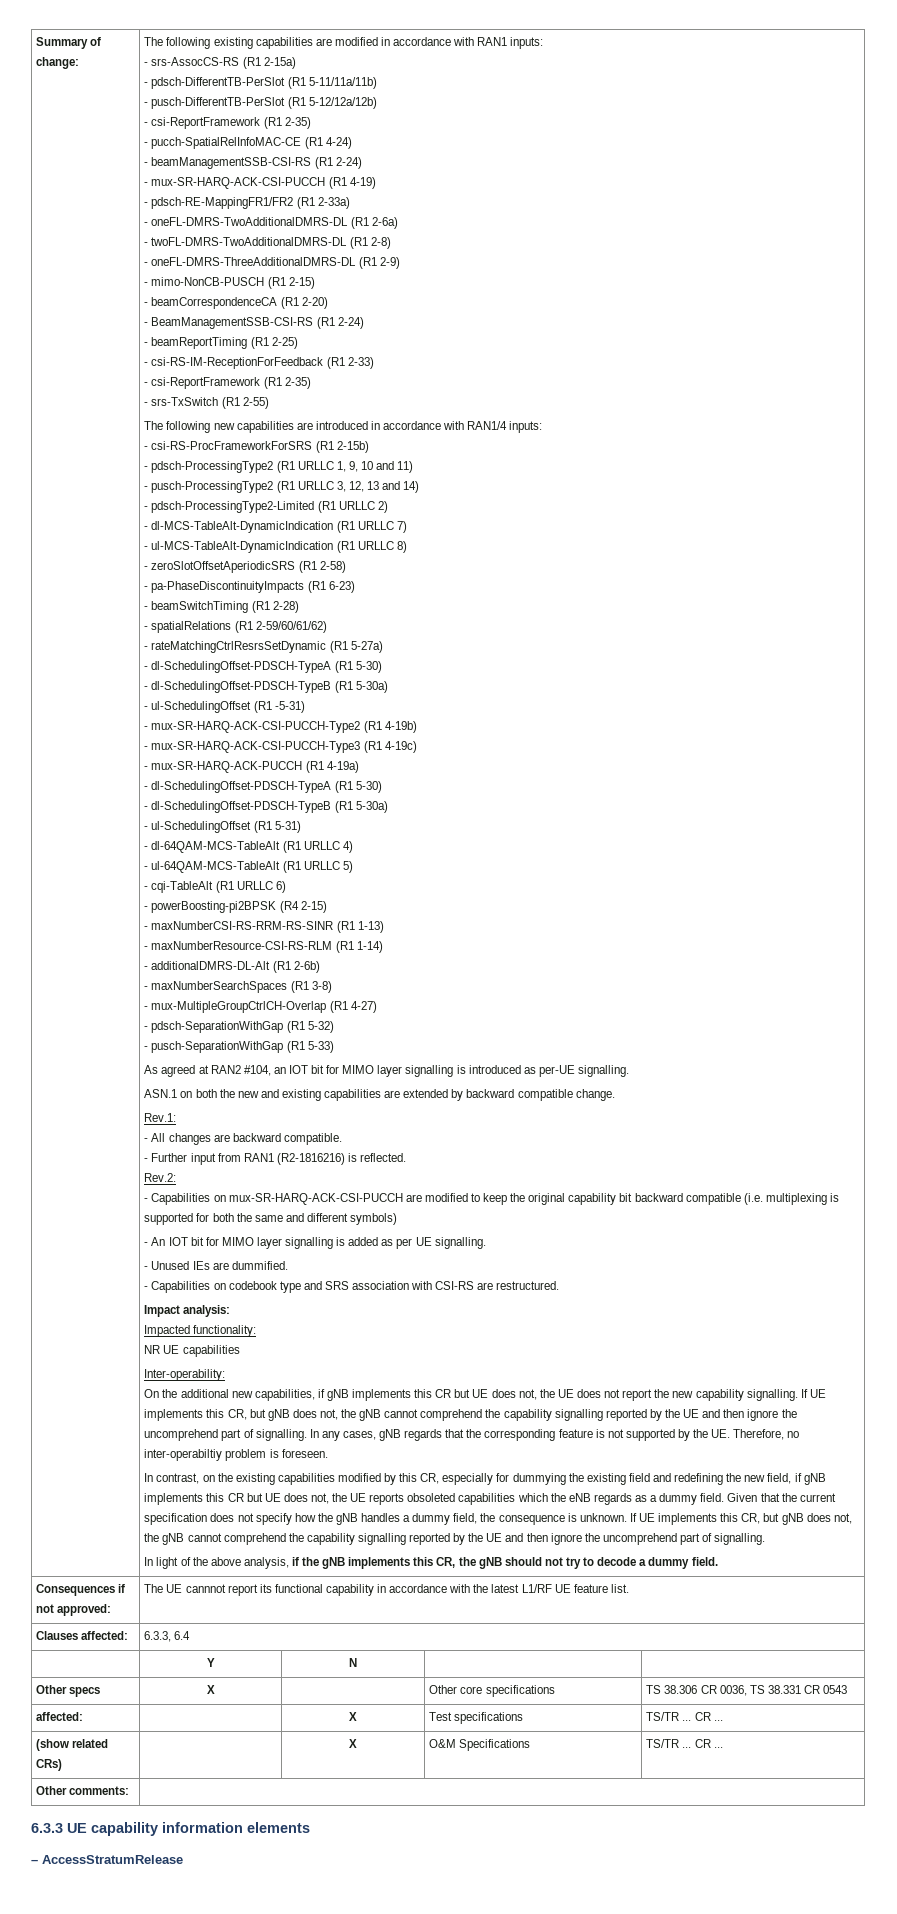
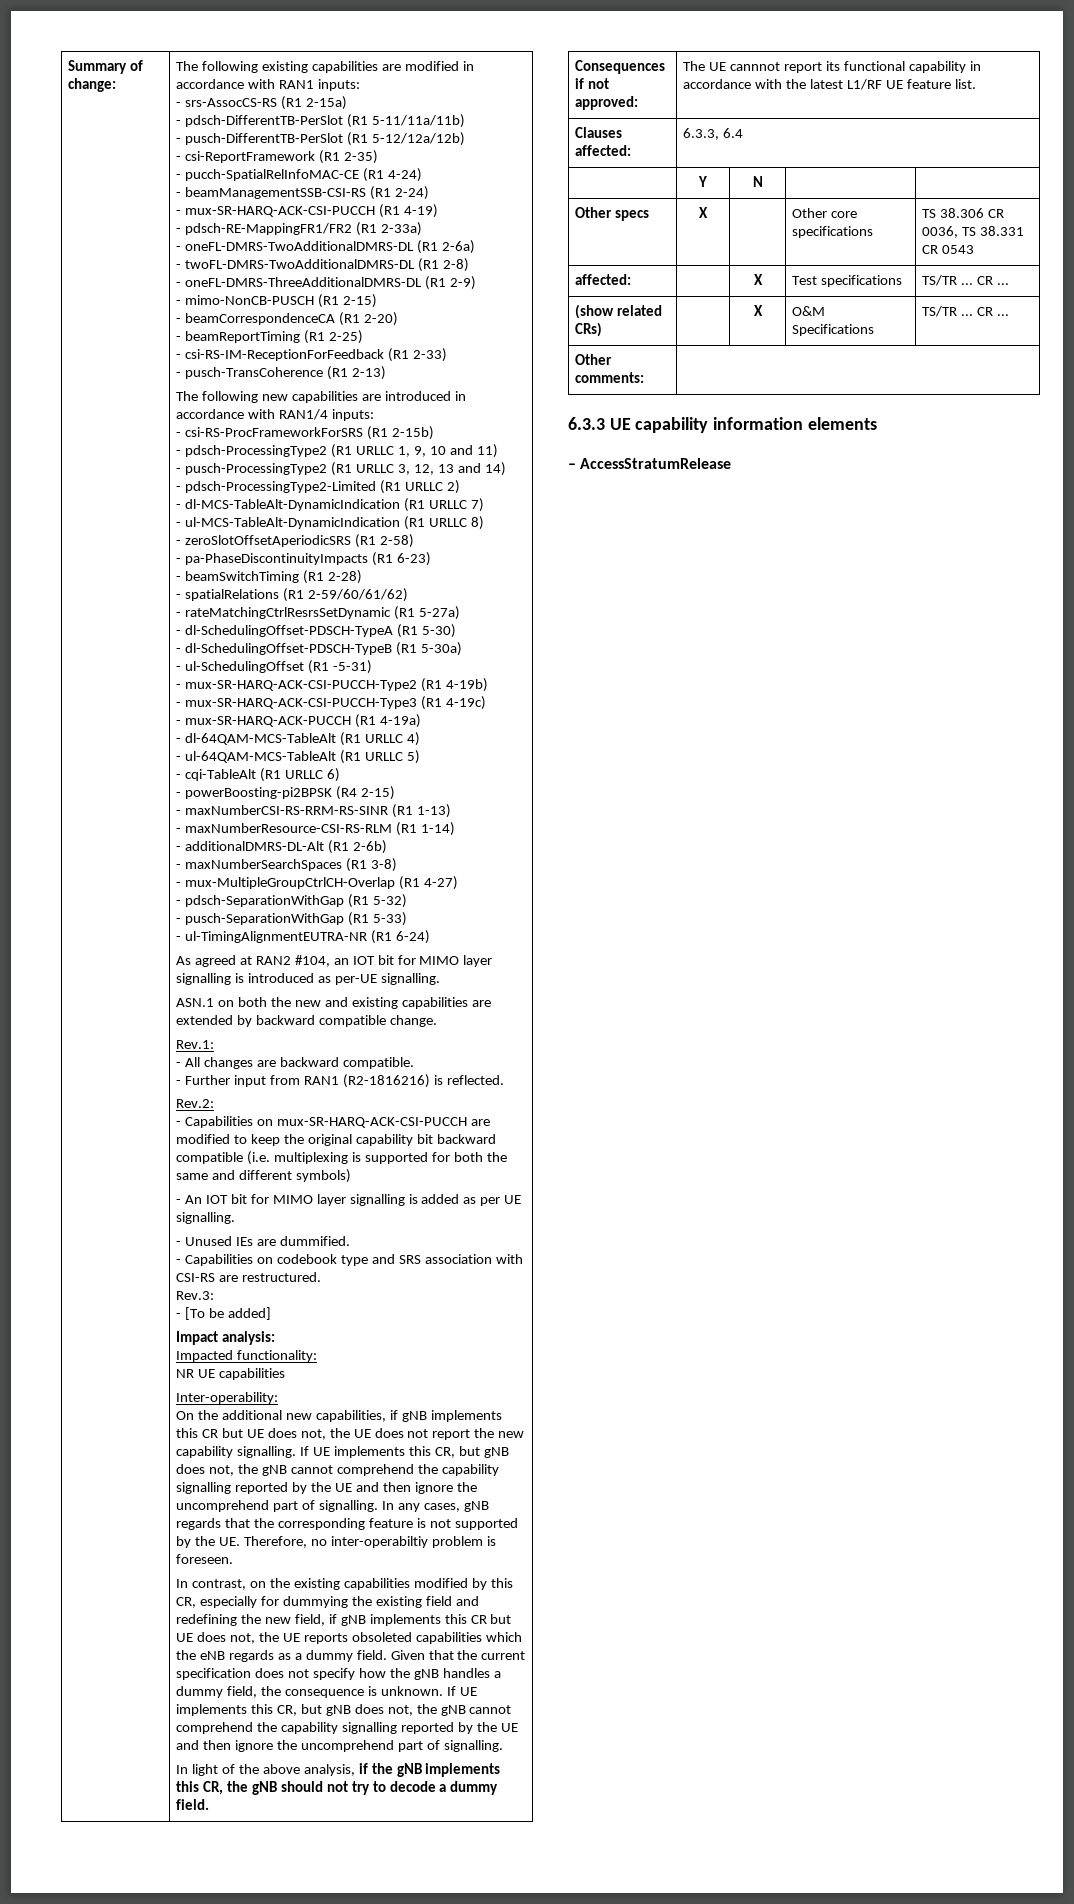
[144,317,364,329] // - BeamManagementSSB-CSI-RS (R1 2-24) -> (398, 319) none
[151,377,311,389] [144,397,269,409] csi-ReportFramework (R1 2-35) // - srs-TxSwitch (R1 2-55) -> [185,366,386,380] pusch-TransCoherence (R1 2-13)
[144,781,382,793] [144,801,388,813] [144,821,301,833] // - dl-SchedulingOffset-PDSCH-TypeA (R1 5-30) // - dl-SchedulingOffset-PDSCH-TypeB (R1 5-30a) // - ul-SchedulingOffset (R1 5-31) -> (421, 721) none
(334, 1047) none -> [176,930,430,944] // - ul-TimingAlignmentEUTRA-NR (R1 6-24)
(560, 1285) none -> [176,1291,215,1300] [176,1307,271,1320] // Rev.3: // - [To be added]

